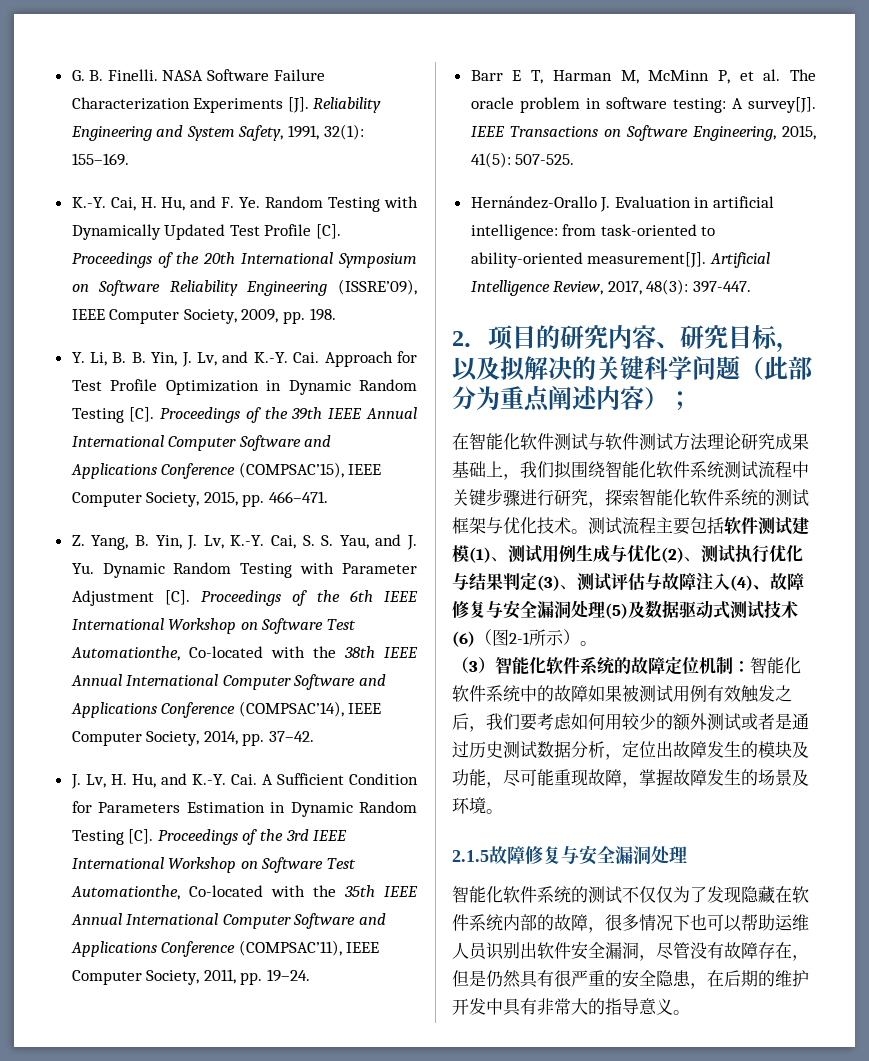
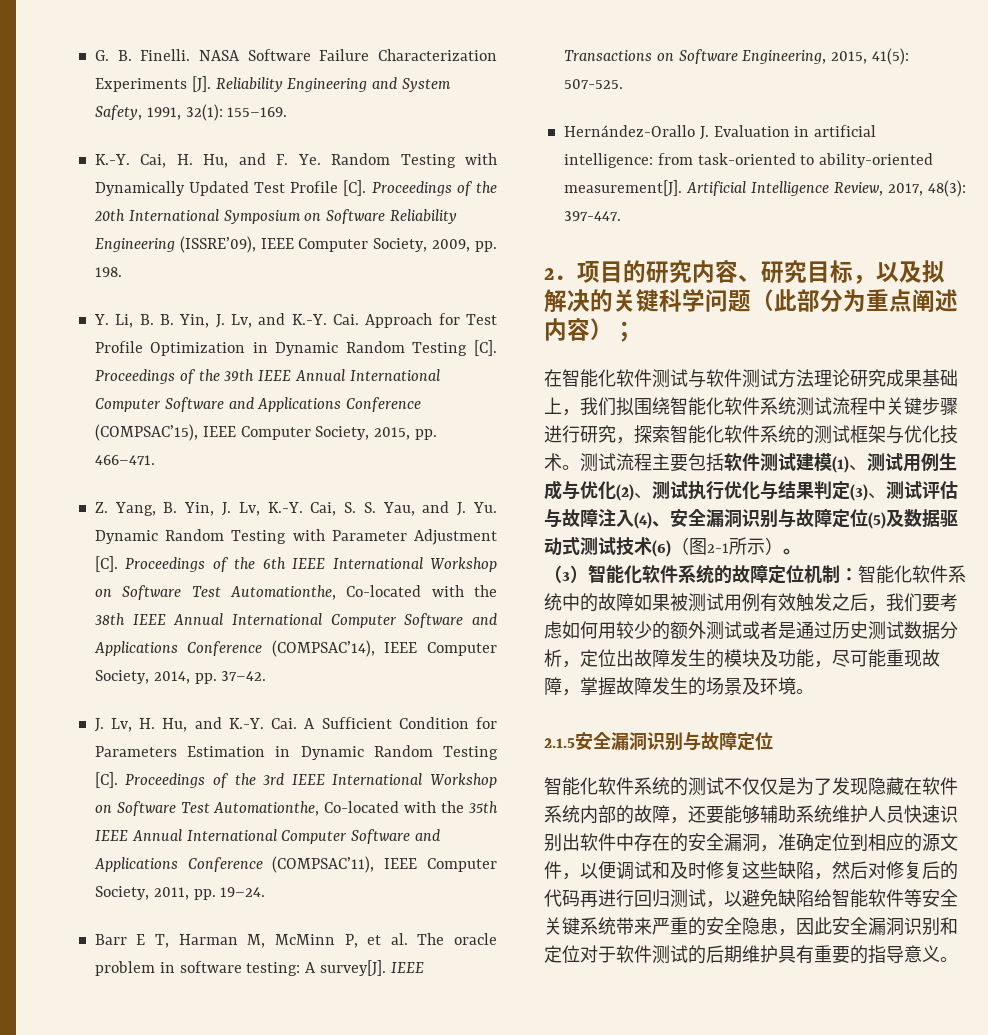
[770,573,804,590] [452,600,605,619] 故障修复与安全漏洞处理 -> [670,509,868,528] 安全漏洞识别与故障定位
[489,845,687,865] 故障修复与安全漏洞处理 -> [575,732,773,751] 安全漏洞识别与故障定位
(673, 894) none -> [778,778,796,795] 是
[605,914,809,932] [452,942,488,960] 很多情况下也可以帮助运维人员 -> [688,805,940,824] 还要能够辅助系统维护人员快速
(571, 950) none -> [616,833,688,852] 中存在的
[656,942,809,961] [452,970,809,989] [452,998,588,1016] 尽管没有故障存在，但是仍然具有很严重的安全隐患，在后期的维护开发中具有非常大 -> [778,833,958,852] [544,861,958,880] [544,889,958,908] [544,917,958,936] [544,945,850,964] 准确定位到相应的源文件，以便调试和及时修复这些缺陷，然后对修复后的代码再进行回归测试，以避免缺陷给智能软件等安全关键系统带来严重的安全隐患，因此安全漏洞识别和定位对于软件测试的后期维护具有重要

